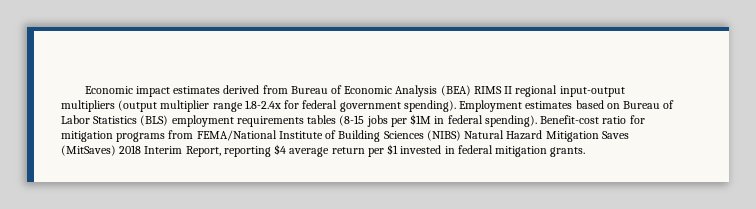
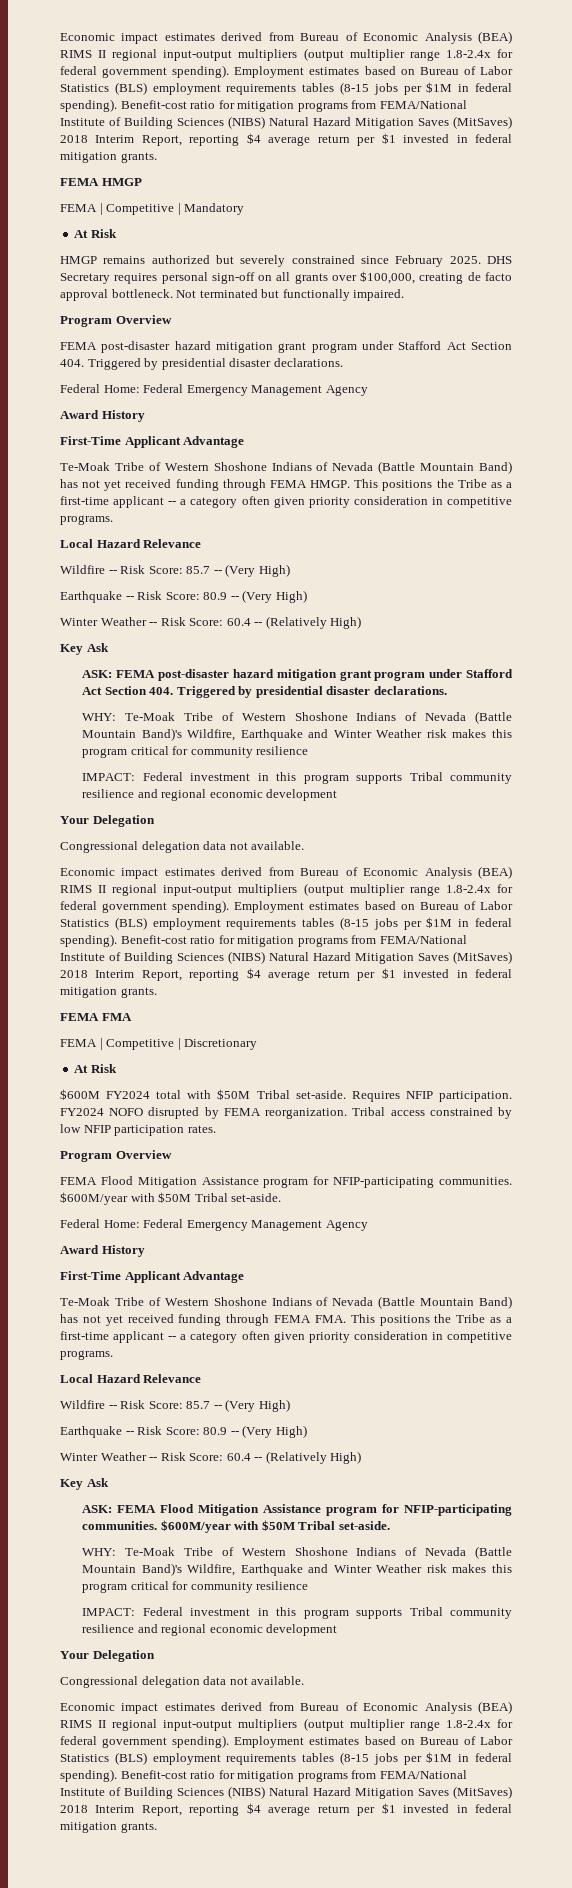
(586, 152) none -> [60,178,142,186] [60,203,245,215] [74,229,117,238] [60,255,512,267] [60,271,512,284] [60,289,405,301] [60,315,172,327] [60,341,512,353] [60,358,343,370] [60,384,368,396] [60,410,145,422] [60,436,245,448] [60,461,512,474] [60,479,512,491] [60,496,512,508] [60,515,113,525] [60,539,202,548] [60,564,290,577] [60,590,307,603] [60,616,362,629] [60,643,109,655] [82,669,513,681] [82,686,447,698] [82,711,513,724] [82,728,512,741] [82,746,309,758] [82,772,512,784] [82,789,338,801] [60,815,155,827] [60,841,305,853] [60,866,513,879] [60,883,513,896] [60,900,513,913] [60,917,513,930] [60,934,467,947] [60,951,512,964] [60,968,512,981] [60,987,157,998] [60,1013,132,1021] [60,1038,258,1050] [74,1064,117,1073] [60,1089,512,1102] [60,1107,512,1119] [60,1124,216,1136] [60,1150,172,1162] [60,1176,512,1188] [60,1192,282,1205] [60,1219,368,1231] [60,1245,145,1257] [60,1271,245,1283] [60,1296,512,1309] [60,1314,513,1326] [60,1331,512,1343] [60,1350,113,1360] [60,1374,202,1383] [60,1399,290,1412] [60,1425,307,1438] [60,1451,362,1464] [60,1478,109,1490] [82,1504,512,1516] [82,1520,390,1533] [82,1546,513,1559] [82,1563,512,1576] [82,1581,309,1593] [82,1607,512,1619] [82,1624,338,1636] [60,1650,155,1662] [60,1676,305,1688] [60,1701,513,1714] [60,1718,513,1731] [60,1735,513,1748] [60,1752,513,1765] [60,1769,467,1782] [60,1786,512,1799] [60,1803,512,1816] [60,1822,157,1833] // FEMA HMGP // FEMA | Competitive | Mandatory // At Risk // HMGP remains authorized but severely constrained since February 2025. DHS Secretary requires personal sign-off on all grants over $100,000, creating de facto approval bottleneck. Not terminated but functionally impaired. // Program Overview // FEMA post-disaster hazard mitigation grant program under Stafford Act Section 404. Triggered by presidential disaster declarations. // Federal Home: Federal Emergency Management Agency // Award History // First-Time Applicant Advantage // Te-Moak Tribe of Western Shoshone Indians of Nevada (Battle Mountain Band) has not yet received funding through FEMA HMGP. This positions the Tribe as a first-time applicant -- a category often given priority consideration in competitive programs. // Local Hazard Relevance // Wildfire -- Risk Score: 85.7 -- (Very High) // Earthquake -- Risk Score: 80.9 -- (Very High) // Winter Weather -- Risk Score: 60.4 -- (Relatively High) // Key Ask // ASK: FEMA post-disaster hazard mitigation grant program under Stafford Act Section 404. Triggered by presidential disaster declarations. // WHY: Te-Moak Tribe of Western Shoshone Indians of Nevada (Battle Mountain Band)'s Wildfire, Earthquake and Winter Weather risk makes this program critical for community resilience // IMPACT: Federal investment in this program supports Tribal community resilience and regional economic development // Your Delegation // Congressional delegation data not available. // Economic impact estimates derived from Bureau of Economic Analysis (BEA) RIMS II regional input-output multipliers (output multiplier range 1.8-2.4x for federal government spending). Employment estimates based on Bureau of Labor Statistics (BLS) employment requirements tables (8-15 jobs per $1M in federal spending). Benefit-cost ratio for mitigation programs from FEMA/National Institute of Building Sciences (NIBS) Natural Hazard Mitigation Saves (MitSaves) 2018 Interim Report, reporting $4 average return per $1 invested in federal mitigation grants. // FEMA FMA // FEMA | Competitive | Discretionary // At Risk // $600M FY2024 total with $50M Tribal set-aside. Requires NFIP participation. FY2024 NOFO disrupted by FEMA reorganization. Tribal access constrained by low NFIP participation rates. // Program Overview // FEMA Flood Mitigation Assistance program for NFIP-participating communities. $600M/year with $50M Tribal set-aside. // Federal Home: Federal Emergency Management Agency // Award History // First-Time Applicant Advantage // Te-Moak Tribe of Western Shoshone Indians of Nevada (Battle Mountain Band) has not yet received funding through FEMA FMA. This positions the Tribe as a first-time applicant -- a category often given priority consideration in competitive programs. // Local Hazard Relevance // Wildfire -- Risk Score: 85.7 -- (Very High) // Earthquake -- Risk Score: 80.9 -- (Very High) // Winter Weather -- Risk Score: 60.4 -- (Relatively High) // Key Ask // ASK: FEMA Flood Mitigation Assistance program for NFIP-participating communities. $600M/year with $50M Tribal set-aside. // WHY: Te-Moak Tribe of Western Shoshone Indians of Nevada (Battle Mountain Band)'s Wildfire, Earthquake and Winter Weather risk makes this program critical for community resilience // IMPACT: Federal investment in this program supports Tribal community resilience and regional economic development // Your Delegation // Congressional delegation data not available. // Economic impact estimates derived from Bureau of Economic Analysis (BEA) RIMS II regional input-output multipliers (output multiplier range 1.8-2.4x for federal government spending). Employment estimates based on Bureau of Labor Statistics (BLS) employment requirements tables (8-15 jobs per $1M in federal spending). Benefit-cost ratio for mitigation programs from FEMA/National Institute of Building Sciences (NIBS) Natural Hazard Mitigation Saves (MitSaves) 2018 Interim Report, reporting $4 average return per $1 invested in federal mitigation grants.

